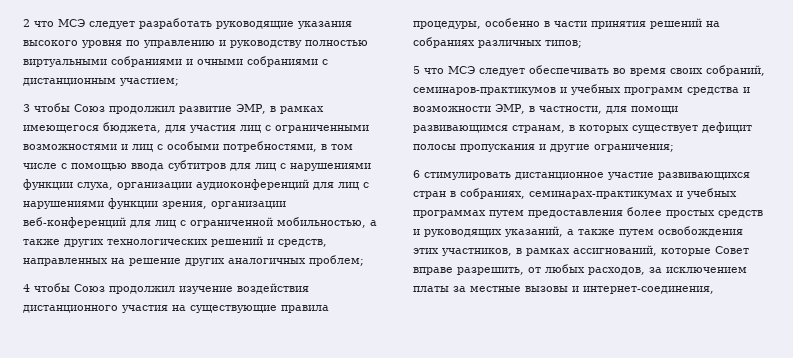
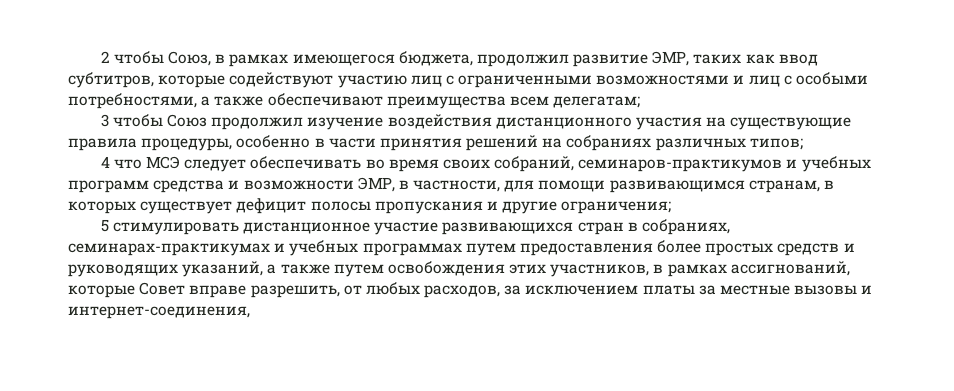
[34,18,352,29] [23,40,368,48] [23,56,328,67] [23,78,179,86] [23,103,324,114] [23,122,236,133] что МСЭ следует разработать руководящие указания высокого уровня по управлению и руководству полностью виртуальными собраниями и очными собраниями с дистанционным участием; // 3 чтобы Союз продолжил развитие ЭМР, в рамках имеющегося бюджета, для участия -> [113,51,818,67] [68,72,407,88] чтобы Союз, в рамках имеющегося бюджета, продолжил развитие ЭМР, таких как ввод субтитров, которые содействуют участию
[321,144,353,150] [23,160,371,171] [23,179,369,190] [23,198,286,209] [23,217,377,228] [23,236,327,247] [23,255,364,266] [23,284,30,292] в том числе с помощью ввода субтитров для лиц с нарушениями функции слуха, организации аудиоконференций для лиц с нарушениями функции зрения, организации веб-конференций для лиц с ограниченной мобильностью, а также других технологических решений и средств, направленных на решение других аналогичных проблем; // 4 -> [201,93,641,109] [100,114,109,127] а также обеспечивают преимущества всем делегатам; // 3
[413,66,420,74] 5 -> [100,156,110,168] 4
[413,170,420,178] 6 -> [100,219,109,232] 5

